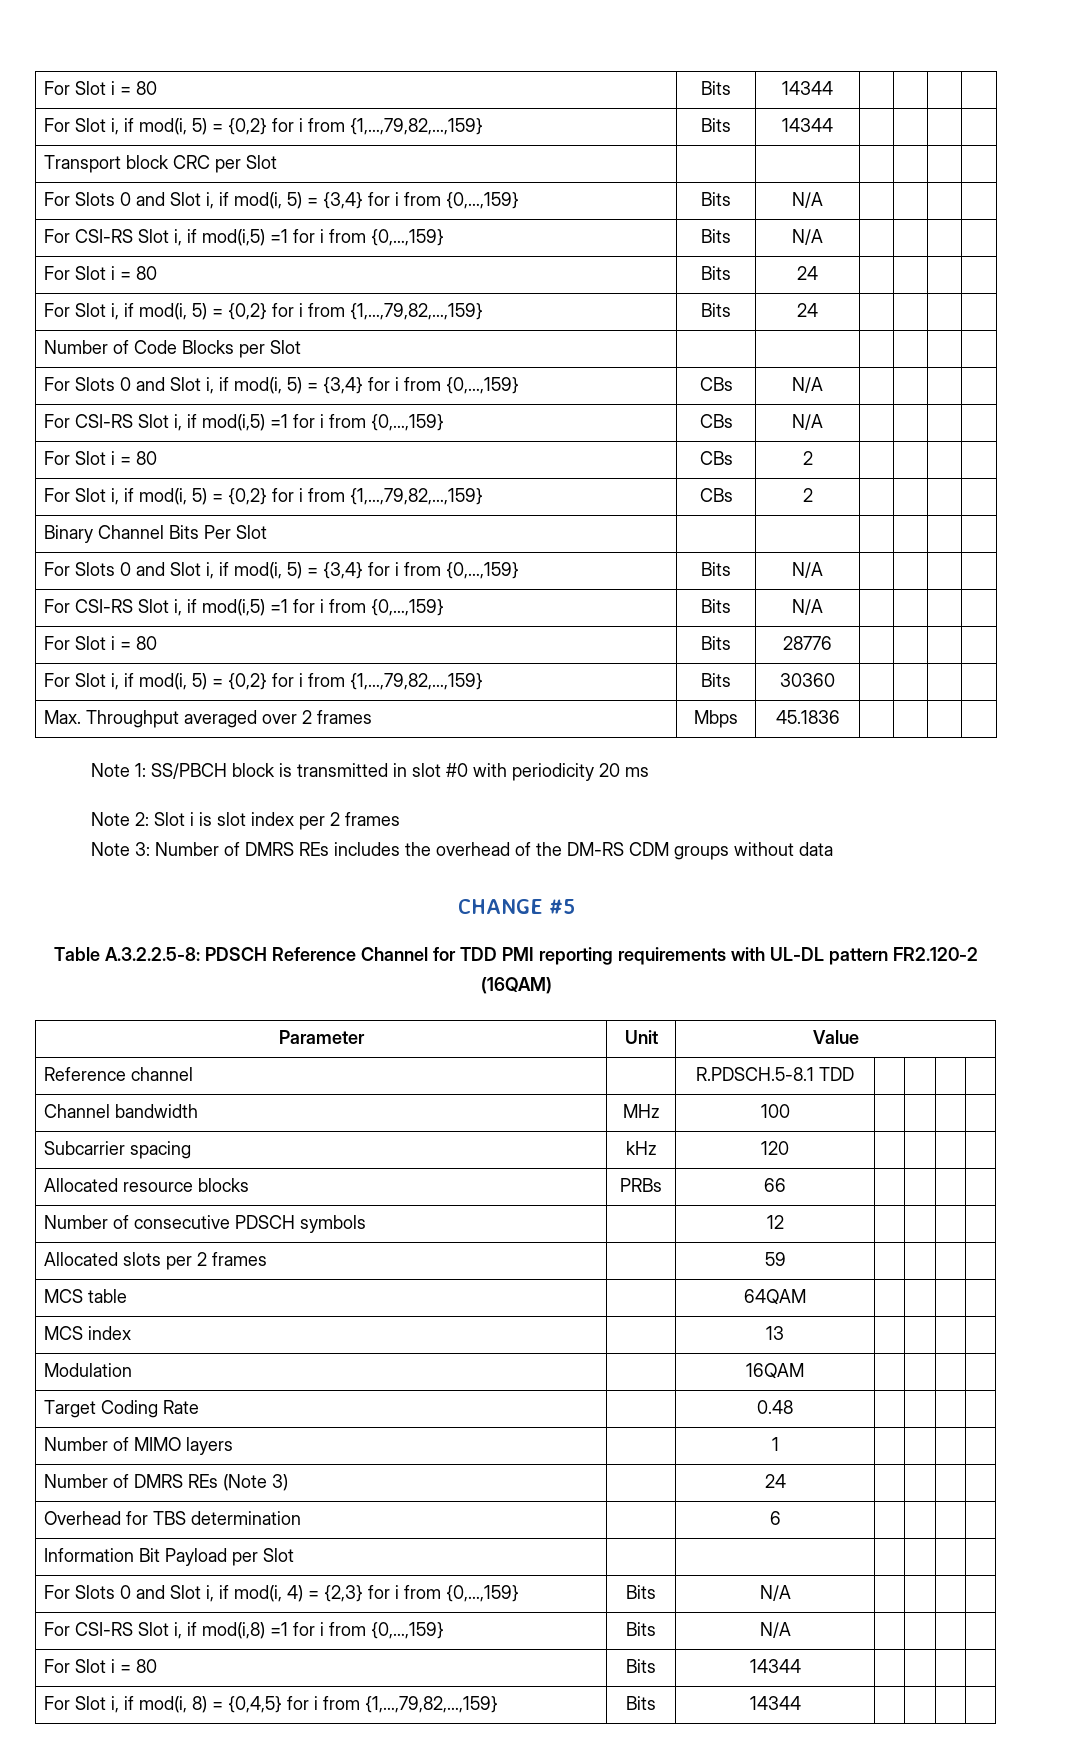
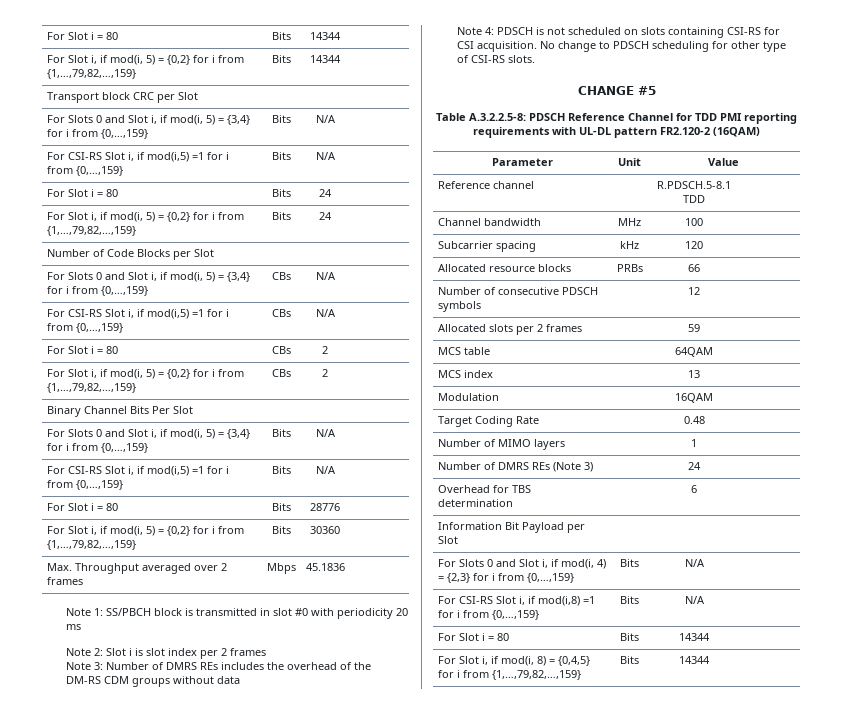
(833, 849) none -> [457,27,781,38] [457,41,787,52] [457,55,536,63] // Note 4: PDSCH is not scheduled on slots containing CSI-RS for CSI acquisition. No change to PDSCH scheduling for other type of CSI-RS slots.

